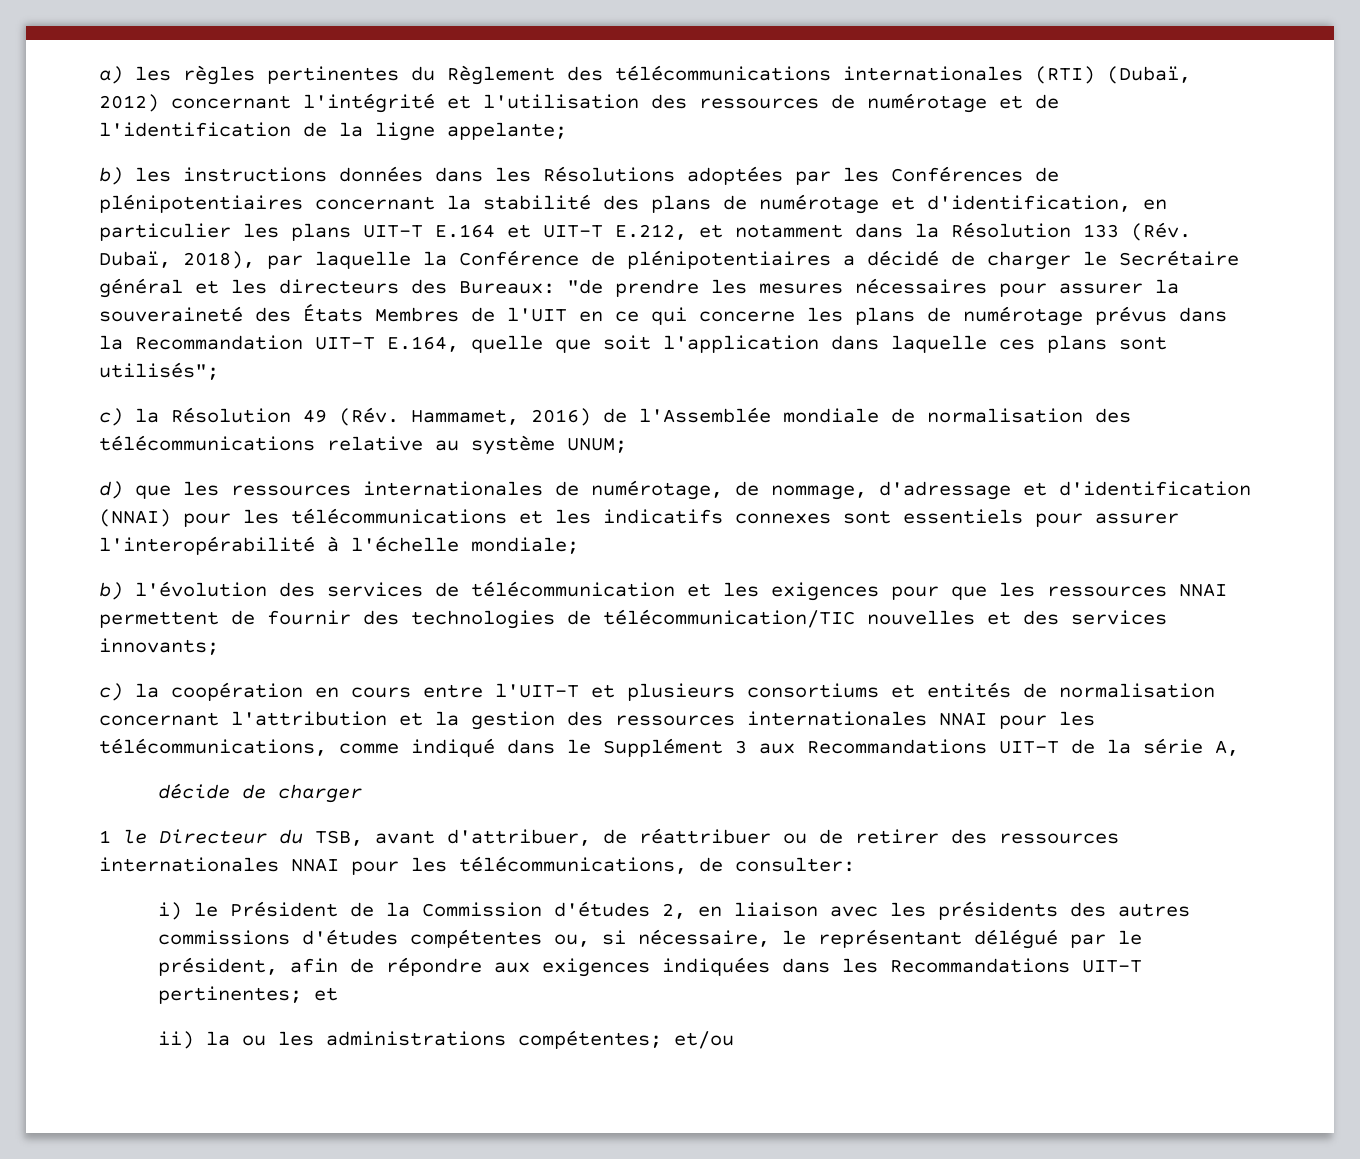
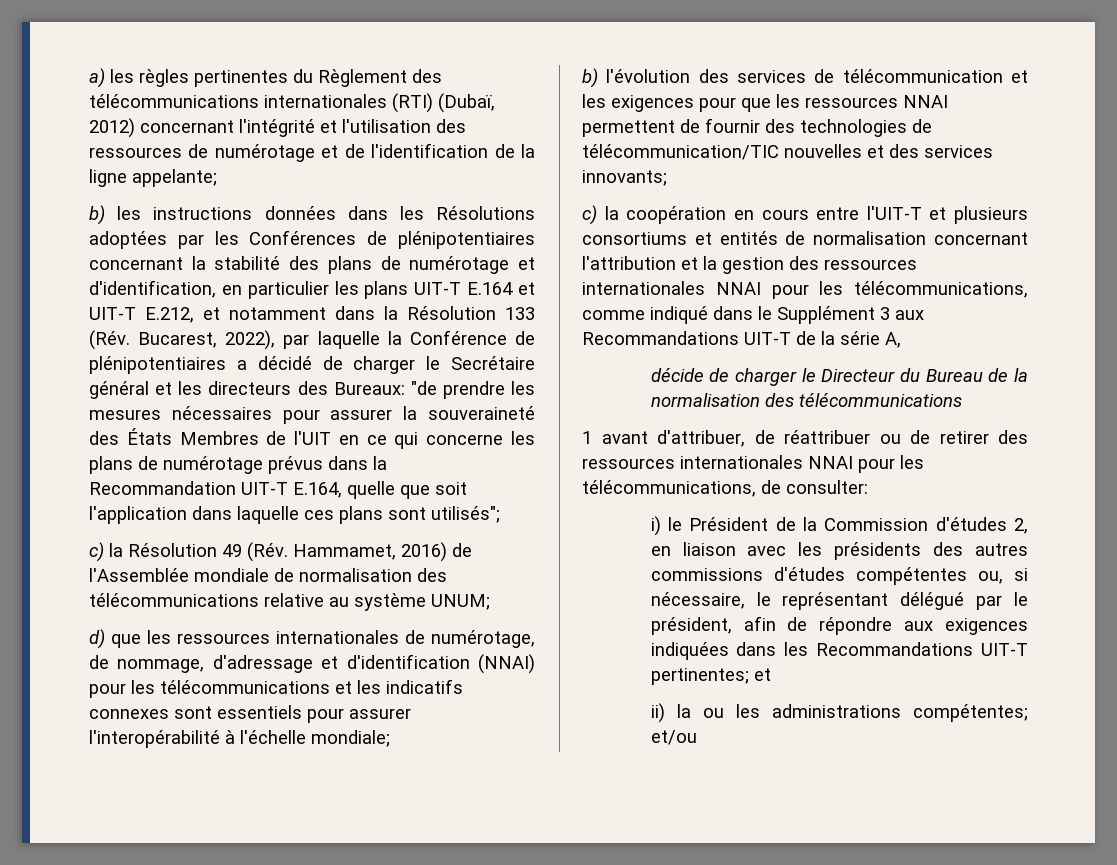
[99,251,255,269] Dubaï, 2018), -> [138,330,276,350] Bucarest, 2022),
[99,830,111,843] // 1 -> (797, 377) none
[315,830,363,846] TSB, -> [925,368,1028,382] [650,393,962,407] [582,431,592,444] Bureau de la normalisation des télécommunications // 1

